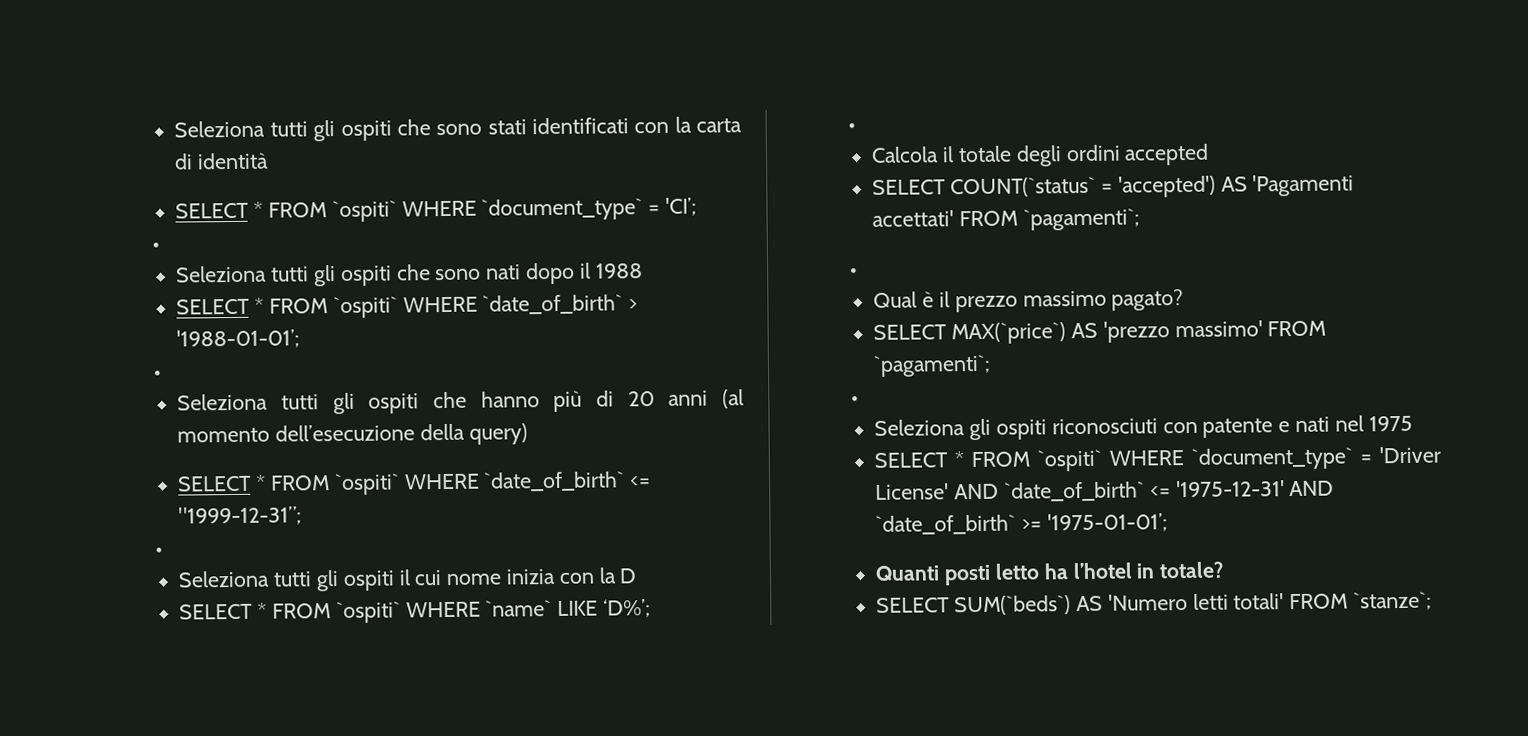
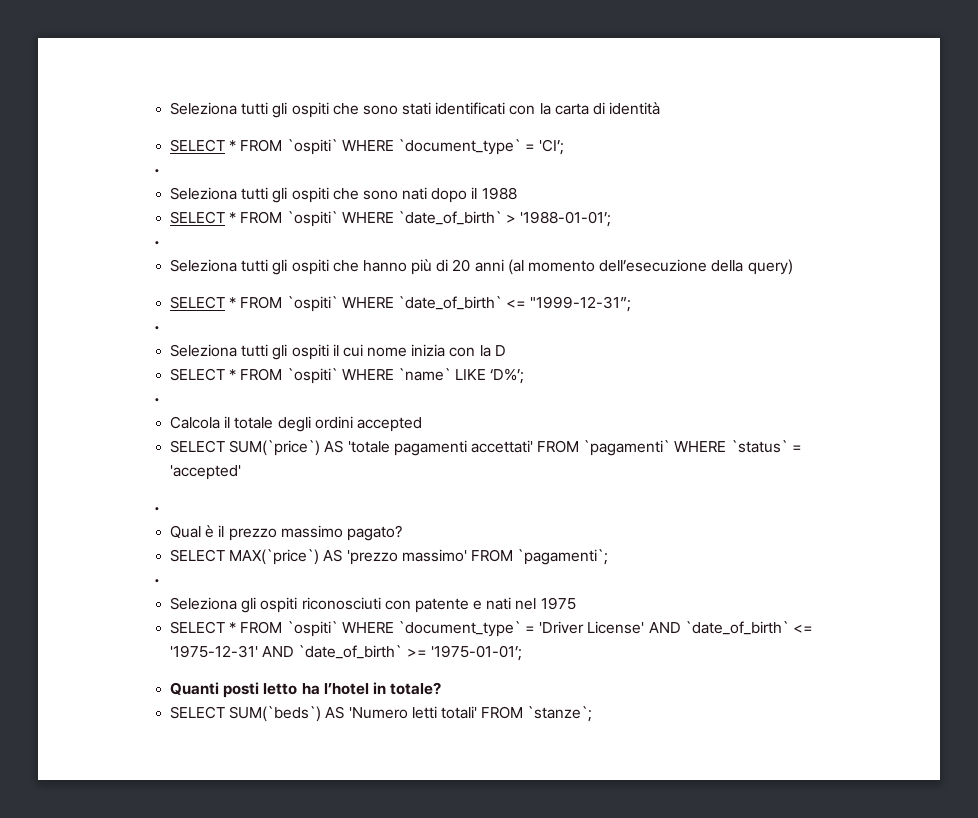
[950,174,1355,198] [872,208,1141,231] COUNT(`status` = 'accepted') AS 'Pagamenti accettati' FROM `pagamenti`; -> [229,440,802,456] [169,465,241,480] SUM(`price`) AS 'totale pagamenti accettati' FROM `pagamenti` WHERE `status` = 'accepted'

